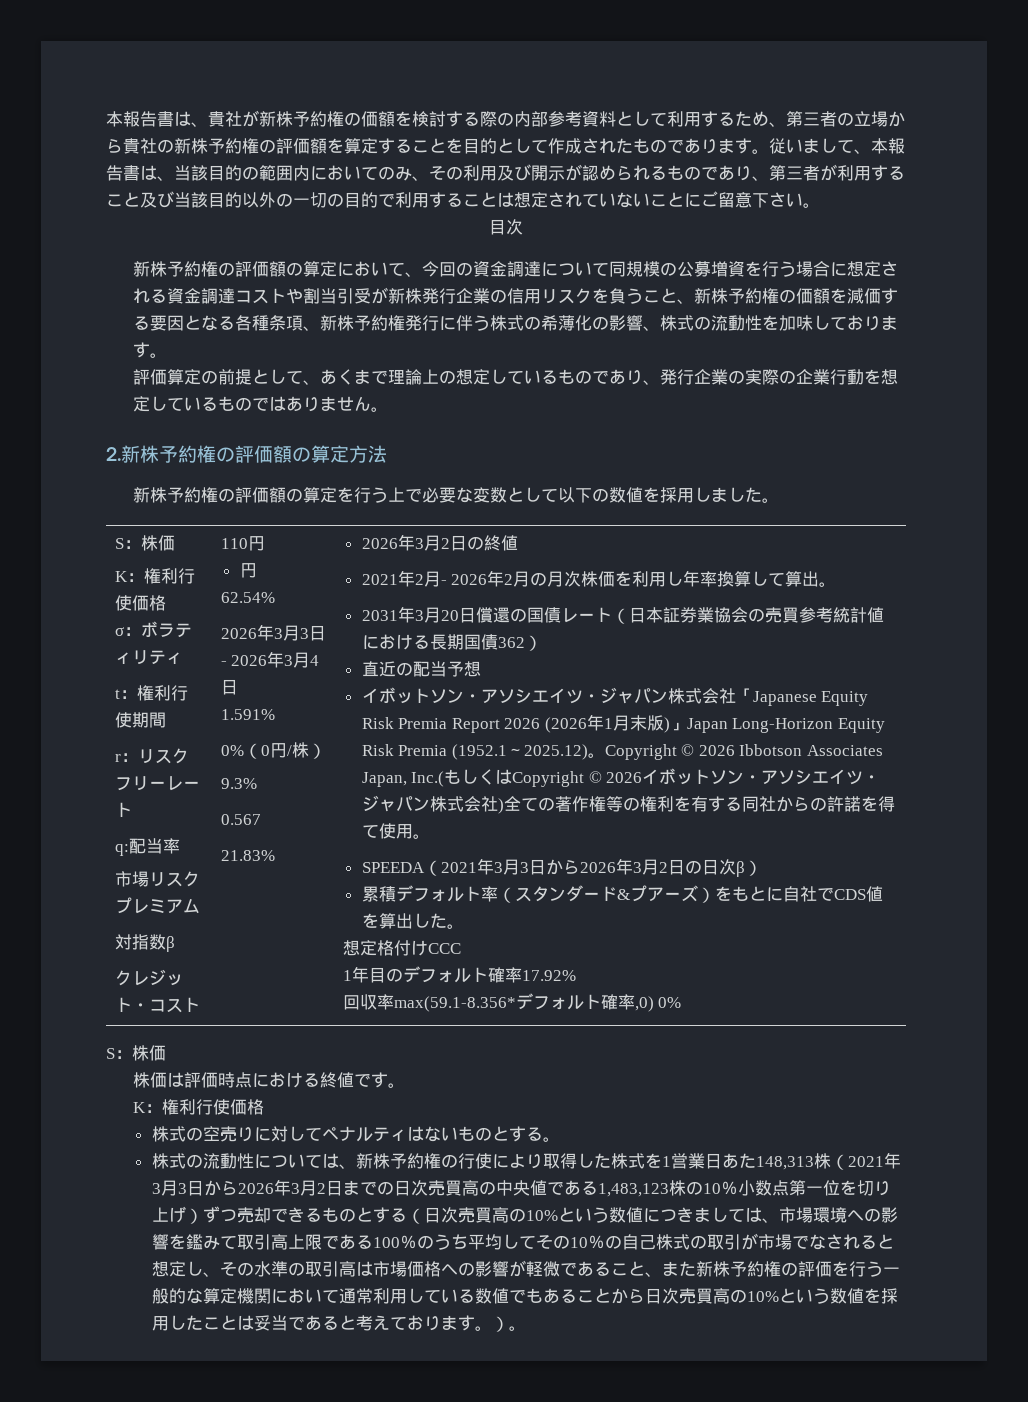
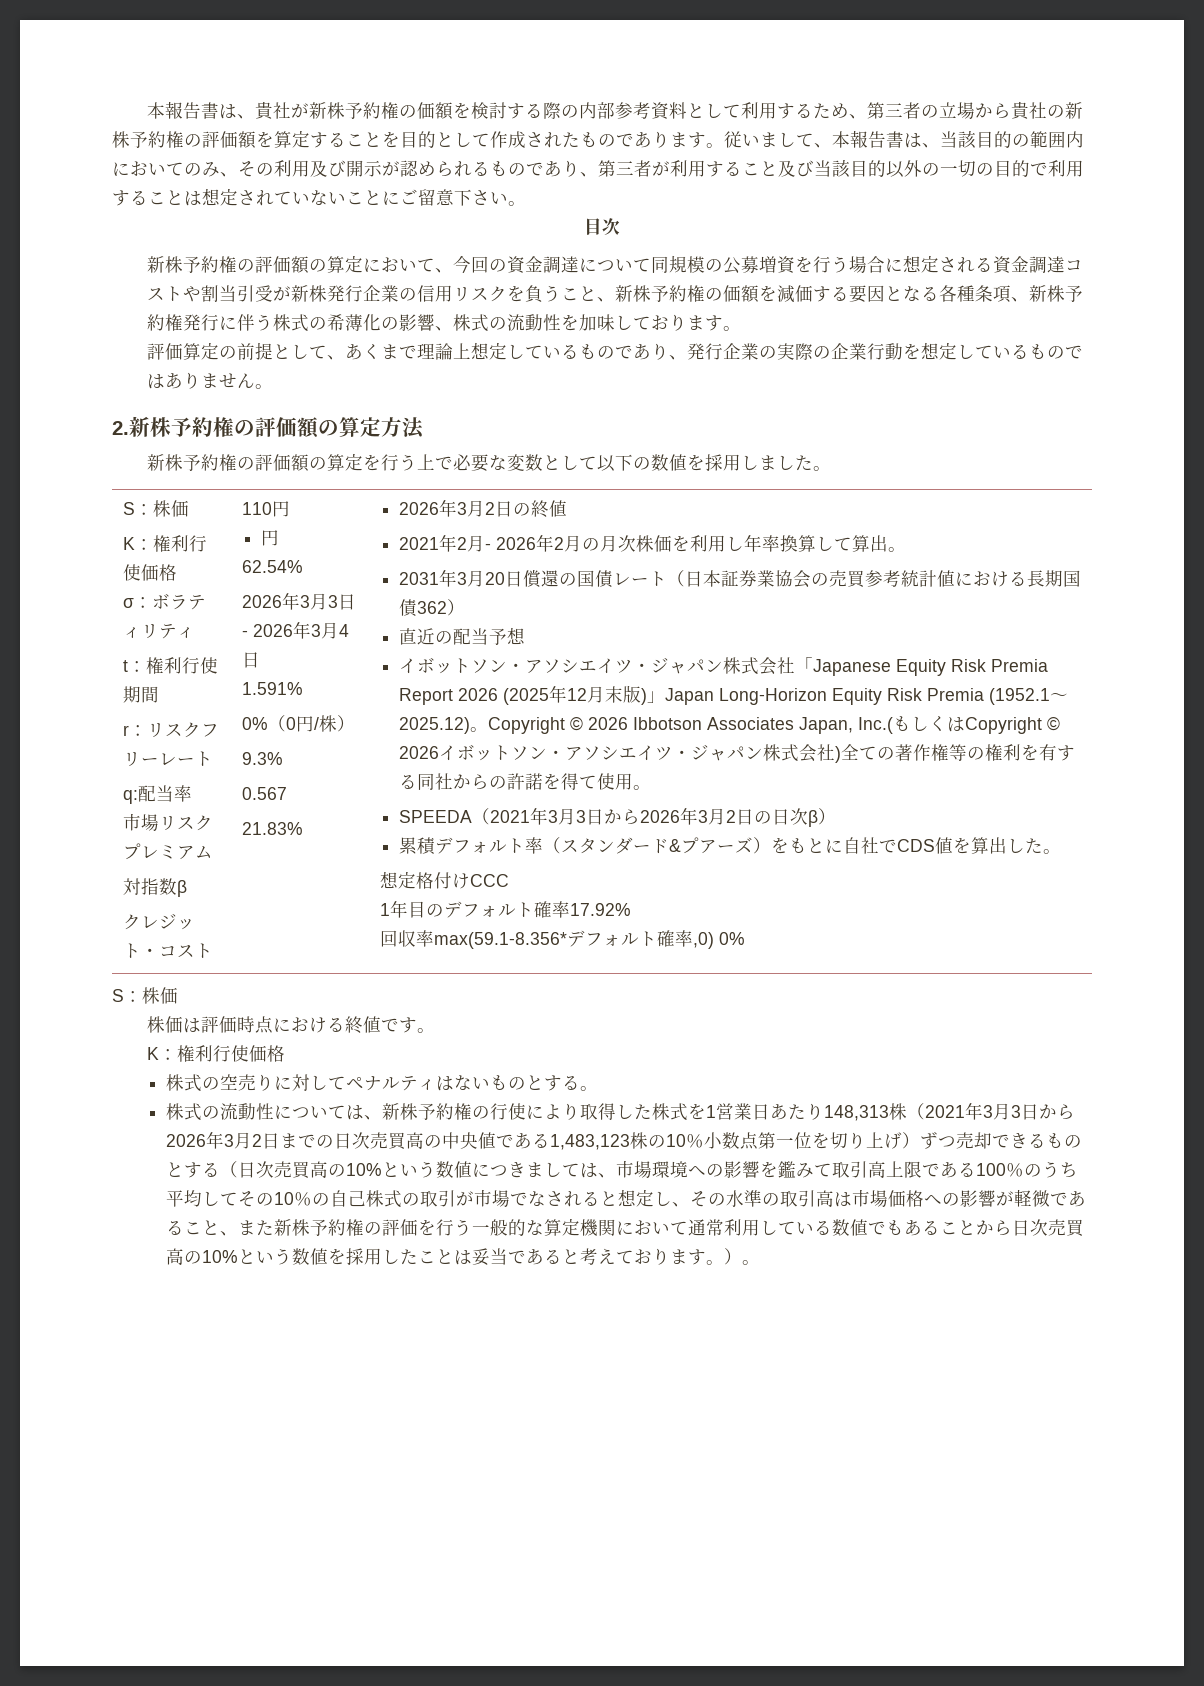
[438,370,456,384] の -> (471, 351) none
[544,714,613,733] (2026年1 -> [502,685,587,705] (2025年12
(756, 1160) none -> [806,1103,825,1120] り

